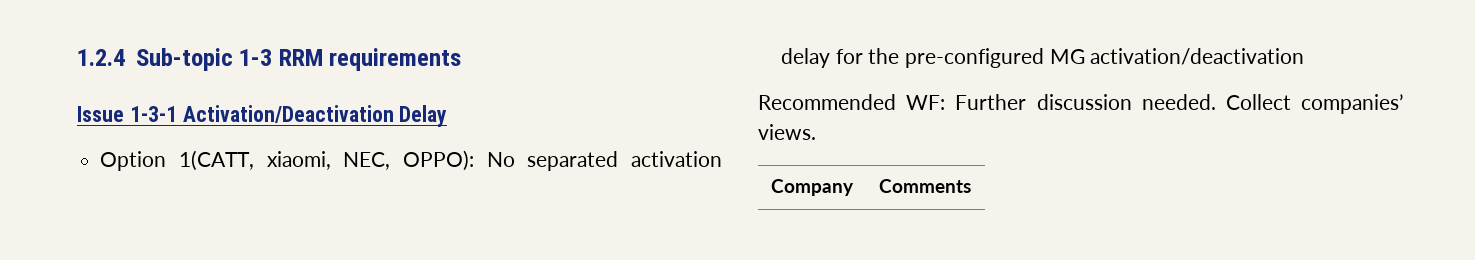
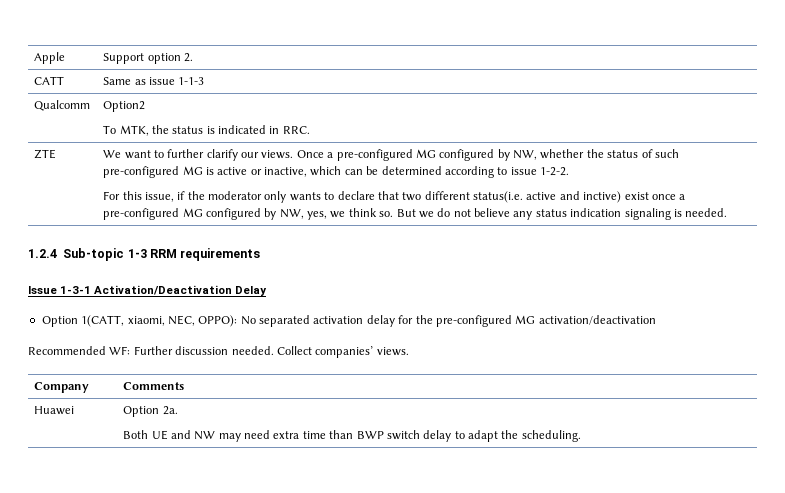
(77, 57) none -> [34,52,66,64] [103,53,193,64] [34,76,65,85] [103,77,205,85] [34,100,91,111] [103,101,146,112] [103,125,310,136] [34,149,57,159] [103,149,679,161] [103,166,569,178] [103,191,686,203] [103,208,728,220] Apple | Support option 2. // CATT | Same as issue 1-1-3 // Qualcomm | Option2 // To MTK, the status is indicated in RRC. // ZTE | We want to further clarify our views. Once a pre-configured MG configured by NW, whether the status of such pre-configured MG is active or inactive, which can be determined according to issue 1-2-2. // For this issue, if the moderator only wants to declare that two different status(i.e. active and inctive) exist once a pre-configured MG configured by NW, yes, we think so. But we do not believe any status indication signaling is needed. //
(971, 186) none -> [34,406,75,415] [123,406,178,417] [123,430,581,442] // Huawei | Option 2a. // Both UE and NW may need extra time than BWP switch delay to adapt the scheduling.

